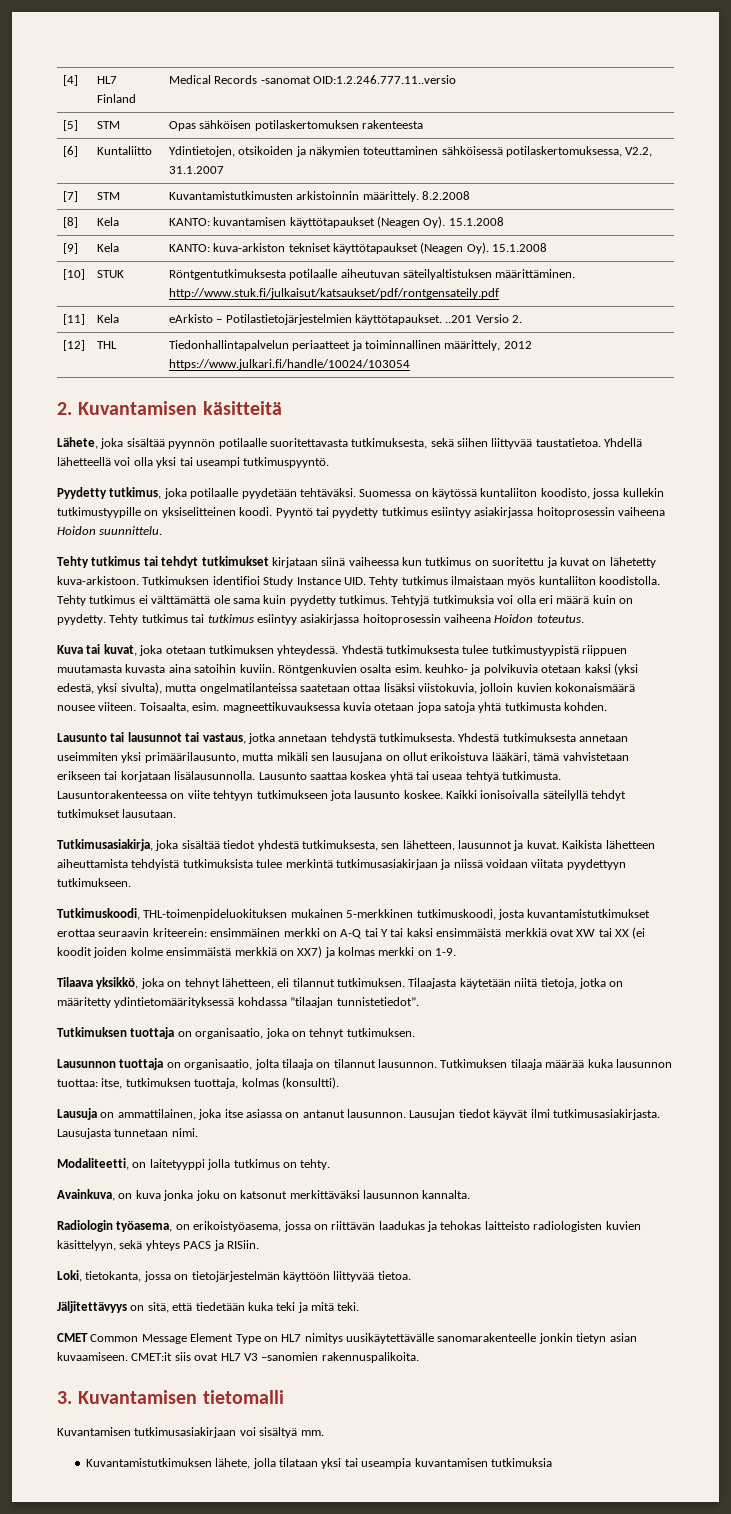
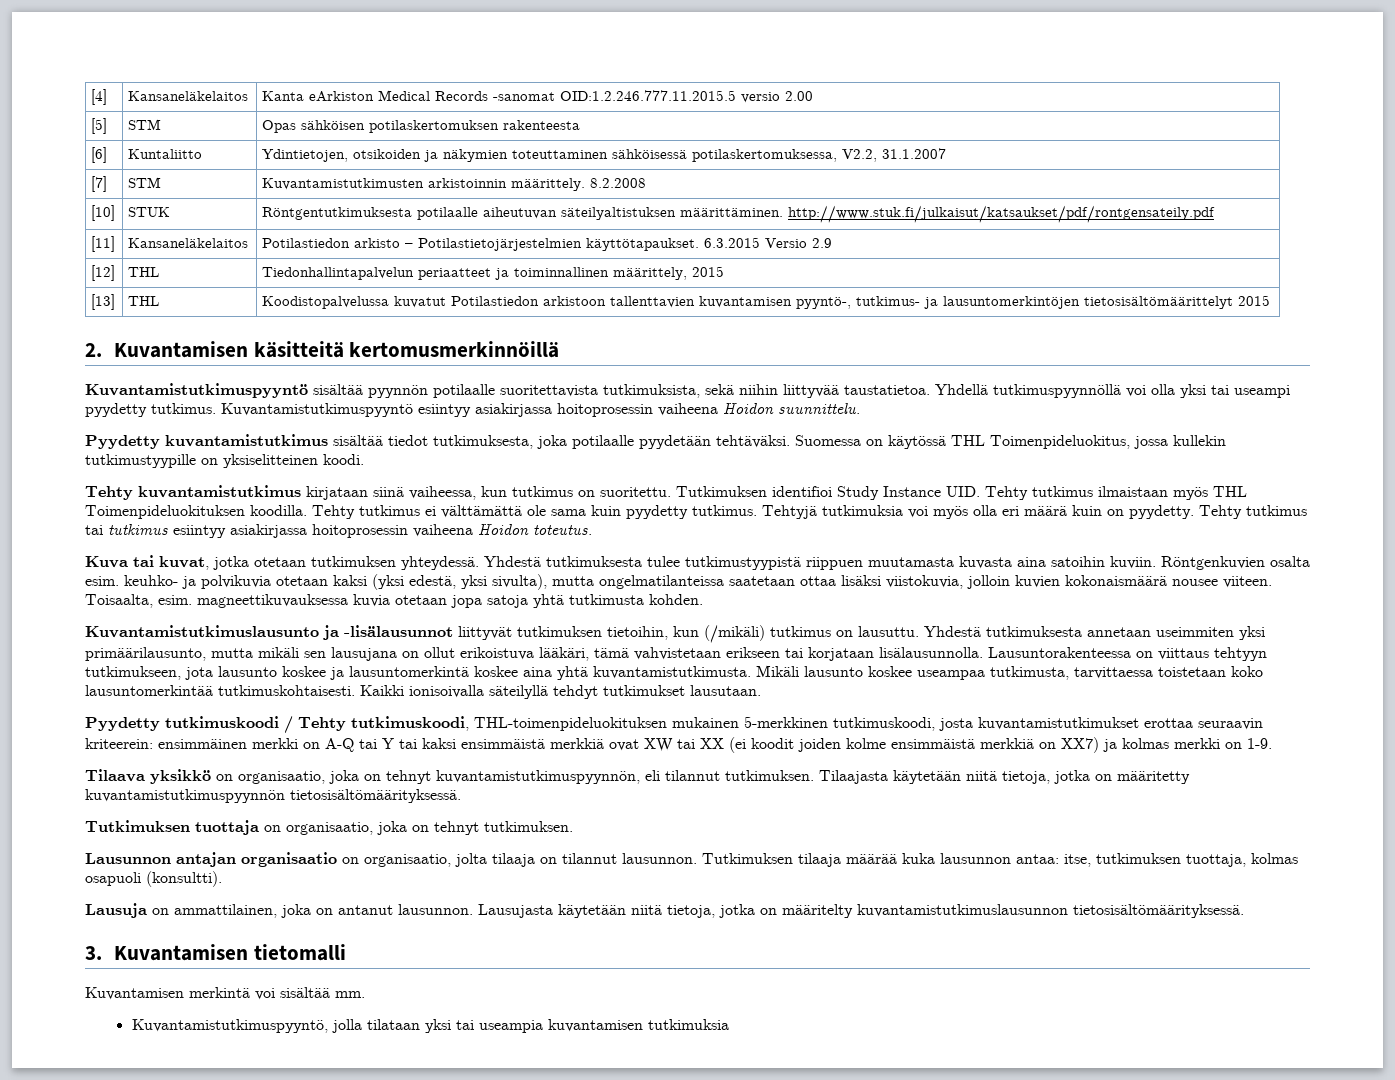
[96,76,117,84] [96,94,136,103] [168,75,456,84] HL7 Finland | Medical Records -sanomat OID:1.2.246.777.11..versio -> [128,91,249,101] [262,90,814,103] Kansaneläkelaitos | Kanta eArkiston Medical Records -sanomat OID:1.2.246.777.11.2015.5 versio 2.00
[62,217,78,228] [96,217,119,226] [168,216,504,228] [62,243,78,254] [96,243,119,252] [168,242,548,254] // [8] | Kela | KANTO: kuvantamisen käyttötapaukset (Neagen Oy). 15.1.2008 // [9] | Kela | KANTO: kuva-arkiston tekniset käyttötapaukset (Neagen Oy). 15.1.2008 -> (647, 183) none
[96,314,119,323] [168,314,523,325] Kela | eArkisto – Potilastietojärjestelmien käyttötapaukset. ..201 Versio 2. -> [128,238,249,248] [262,237,833,251] Kansaneläkelaitos | Potilastiedon arkisto – Potilastietojärjestelmien käyttötapaukset. 6.3.2015 Versio 2.9
[503,341,532,349] [168,359,410,370] 2012 https://www.julkari.fi/handle/10024/103054 -> [692,266,725,277] [91,294,116,310] [128,296,160,306] [262,295,1271,309] 2015 // [13] | THL | Koodistopalvelussa kuvatut Potilastiedon arkistoon tallenttavien kuvantamisen pyyntö-, tutkimus- ja lausuntomerkintöjen tietosisältömäärittelyt 2015
[57,437,124,449] // Lähete, joka -> [349,341,560,358] [85,383,308,398] kertomusmerkinnöillä // Kuvantamistutkimuspyyntö
[269,438,488,449] suoritettavasta tutkimuksesta, sekä siihen -> [500,384,778,398] suoritettavista tutkimuksista, sekä niihin
[57,457,111,466] lähetteellä -> [993,384,1121,398] tutkimuspyynnöllä
[243,457,330,468] [57,487,162,499] tutkimuspyyntö. // Pyydetty tutkimus, -> [85,403,860,417] [85,434,533,449] pyydetty tutkimus. Kuvantamistutkimuspyyntö esiintyy asiakirjassa hoitoprosessin vaiheena Hoidon suunnittelu. // Pyydetty kuvantamistutkimus sisältää tiedot tutkimuksesta,
[480,488,590,499] kuntaliiton koodisto, -> [951,435,1130,449] THL Toimenpideluokitus,
[275,507,666,518] [57,526,163,535] [57,556,269,568] Pyyntö tai pyydetty tutkimus esiintyy asiakirjassa hoitoprosessin vaiheena Hoidon suunnittelu. // Tehty tutkimus tai tehdyt tutkimukset -> [85,485,301,500] // Tehty kuvantamistutkimus
[348,557,399,566] vaiheessa -> [409,486,476,500] vaiheessa,
[492,557,656,568] [57,576,139,585] suoritettu ja kuvat on lähetetty kuva-arkistoon. -> [600,487,671,497] suoritettu.
[538,576,661,585] kuntaliiton koodistolla. -> [1213,486,1247,497] [85,505,307,519] THL Toimenpideluokituksen koodilla.
(514, 599) none -> [933,506,968,519] myös
[139,645,163,656] joka -> [213,556,249,570] jotka
[57,732,455,744] Lausunto tai lausunnot tai vastaus, jotka annetaan tehdystä tutkimuksesta. -> [85,625,919,643] Kuvantamistutkimuslausunto ja -lisälausunnot liittyvät tutkimuksen tietoihin, kun (/mikäli) tutkimus on lausuttu.
[258,771,562,782] [57,790,443,801] Lausunto saattaa koskea yhtä tai useaa tehtyä tutkimusta. Lausuntorakenteessa on viite tehtyyn tutkimukseen jota lausunto koskee. -> [988,647,1267,661] [85,665,1263,680] [85,685,355,696] Lausuntorakenteessa on viittaus tehtyyn tutkimukseen, jota lausunto koskee ja lausuntomerkintä koskee aina yhtä kuvantamistutkimusta. Mikäli lausunto koskee useampaa tutkimusta, tarvittaessa toistetaan koko lausuntomerkintää tutkimuskohtaisesti.
[57,839,655,851] [57,859,626,870] [57,878,131,887] [57,908,140,920] Tutkimusasiakirja, joka sisältää tiedot yhdestä tutkimuksesta, sen lähetteen, lausunnot ja kuvat. Kaikista lähetteen aiheuttamista tehdyistä tutkimuksista tulee merkintä tutkimusasiakirjaan ja niissä voidaan viitata pyydettyyn tutkimukseen. // Tutkimuskoodi, -> [85,716,469,734] Pyydetty tutkimuskoodi / Tehty tutkimuskoodi,
[96,977,274,989] yksikkö, joka on tehnyt lähetteen, -> [150,769,640,784] yksikkö on organisaatio, joka on tehnyt kuvantamistutkimuspyynnön,
[114,997,419,1008] ydintietomäärityksessä kohdassa ”tilaajan tunnistetiedot”. -> [85,789,461,803] kuvantamistutkimuspyynnön tietosisältömäärityksessä.
[119,1058,164,1070] tuottaja -> [176,852,337,867] antajan organisaatio
[57,1079,98,1087] tuottaa: -> [1016,854,1059,864] antaa:
(279, 1082) none -> [85,872,141,886] osapuoli
[224,1109,282,1118] itse asiassa -> (311, 911) none
[409,1109,660,1120] [57,1128,198,1139] [57,1158,331,1170] [57,1189,471,1201] [57,1220,641,1232] [57,1240,259,1251] [57,1270,411,1282] [57,1301,360,1313] [57,1333,637,1344] [57,1352,419,1363] Lausujan tiedot käyvät ilmi tutkimusasiakirjasta. Lausujasta tunnetaan nimi. // Modaliteetti, on laitetyyppi jolla tutkimus on tehty. // Avainkuva, on kuva jonka joku on katsonut merkittäväksi lausunnon kannalta. // Radiologin työasema, on erikoistyöasema, jossa on riittävän laadukas ja tehokas laitteisto radiologisten kuvien käsittelyyn, sekä yhteys PACS ja RISiin. // Loki, tietokanta, jossa on tietojärjestelmän käyttöön liittyvää tietoa. // Jäljitettävyys on sitä, että tiedetään kuka teki ja mitä teki. // CMET Common Message Element Type on HL7 nimitys uusikäytettävälle sanomarakenteelle jonkin tietyn asian kuvaamiseen. CMET:it siis ovat HL7 V3 –sanomien rakennuspalikoita. -> [478,904,1244,918] Lausujasta käytetään niitä tietoja, jotka on määritelty kuvantamistutkimuslausunnon tietosisältömäärityksessä.
[134,1427,298,1438] tutkimusasiakirjaan voi sisältyä -> [189,987,330,1000] merkintä voi sisältää
[85,1458,251,1469] Kuvantamistutkimuksen lähete, -> [131,1019,328,1033] Kuvantamistutkimuspyyntö,

